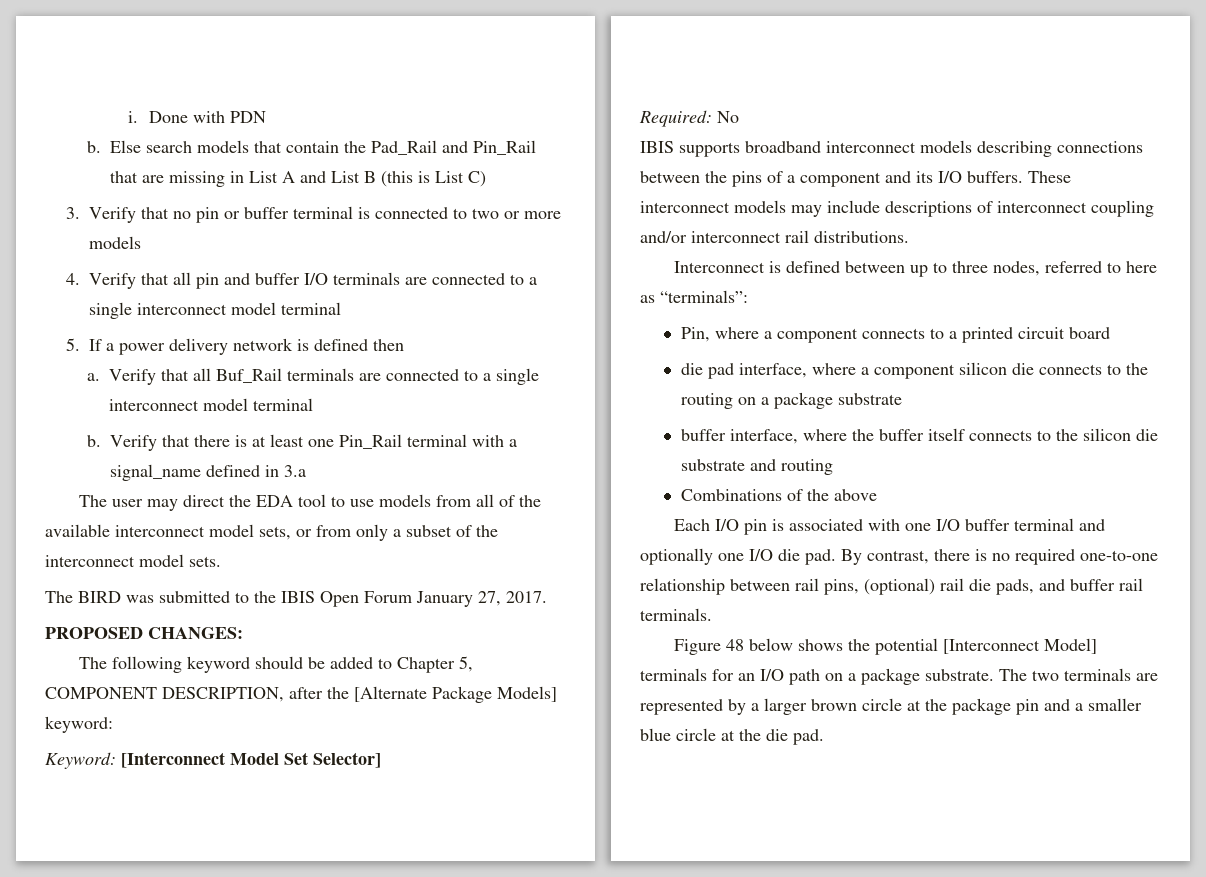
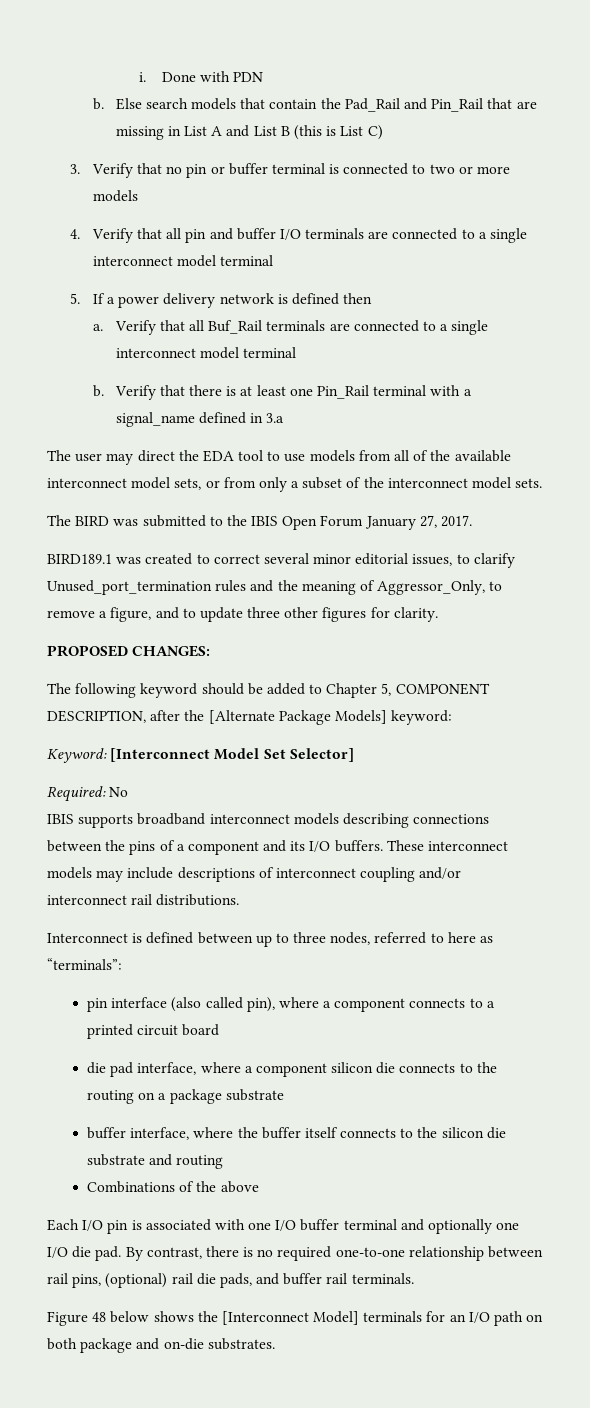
(547, 597) none -> [47,553,515,568] [47,580,503,595] [47,607,438,622] // BIRD189.1 was created to correct several minor editorial issues, to clarify Unused_port_termination rules and the meaning of Aggressor_Only, to remove a figure, and to update three other figures for clarity.
[680,327,710,342] Pin, -> [86,997,275,1012] pin interface (also called pin),
[874,638,938,655] potential -> (218, 1316) none
[848,668,1158,685] [640,698,1142,715] [640,728,824,745] a package substrate. The two terminals are represented by a larger brown circle at the package pin and a smaller blue circle at the die pad. -> [47,1338,275,1353] both package and on-die substrates.

